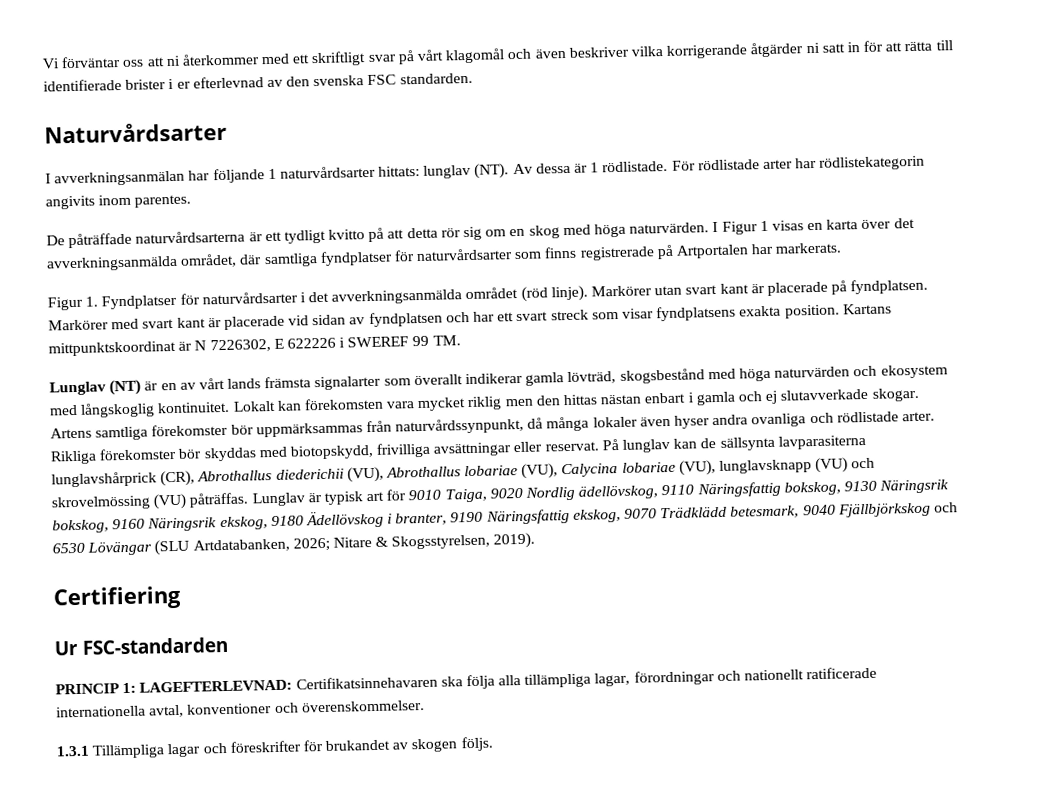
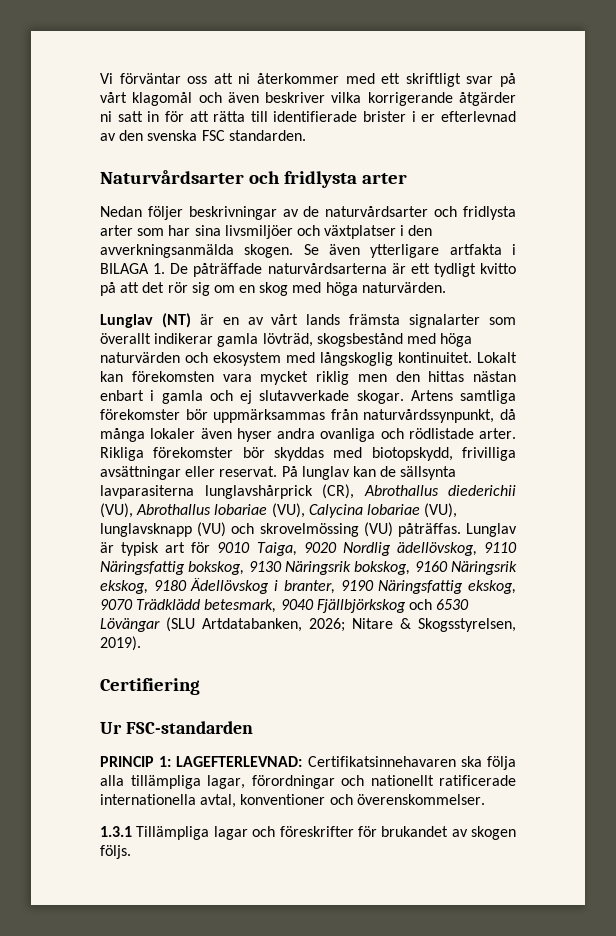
[45,155,926,187] [45,194,192,210] // I avverkningsanmälan har följande 1 naturvårdsarter hittats: lunglav (NT). Av dessa är 1 rödlistade. För rödlistade arter har rödlistekategorin angivits inom parentes. // -> [248,171,407,188] [100,206,516,220] [100,225,433,239] [100,244,516,258] [100,263,166,274] och fridlysta arter // Nedan följer beskrivningar av de naturvårdsarter och fridlysta arter som har sina livsmiljöer och växtplatser i den avverkningsanmälda skogen. Se även ytterligare artfakta i BILAGA 1.
[406,227,438,239] detta -> [142,282,165,293] det
[712,217,915,235] [46,242,842,272] [47,278,929,311] [48,303,892,331] [48,335,461,357] I Figur 1 visas en karta över det avverkningsanmälda området, där samtliga fyndplatser för naturvårdsarter som finns registrerade på Artportalen har markerats. // Figur 1. Fyndplatser för naturvårdsarter i det avverkningsanmälda området (röd linje). Markörer utan svart kant är placerade på fyndplatsen. Markörer med svart kant är placerade vid sidan av fyndplatsen och har ett svart streck som visar fyndplatsens exakta position. Kartans mittpunktskoordinat är N 7226302, E 622226 i SWEREF 99 TM. -> (446, 287) none

